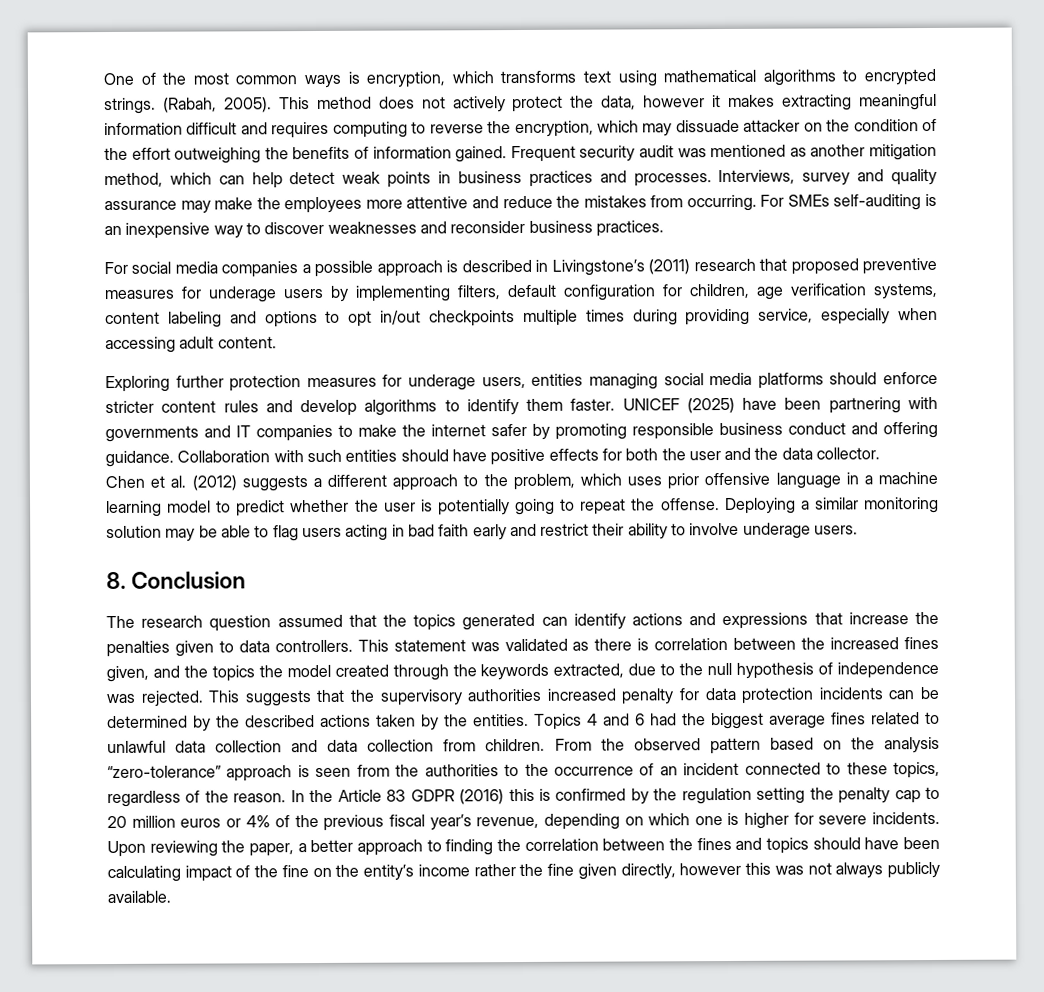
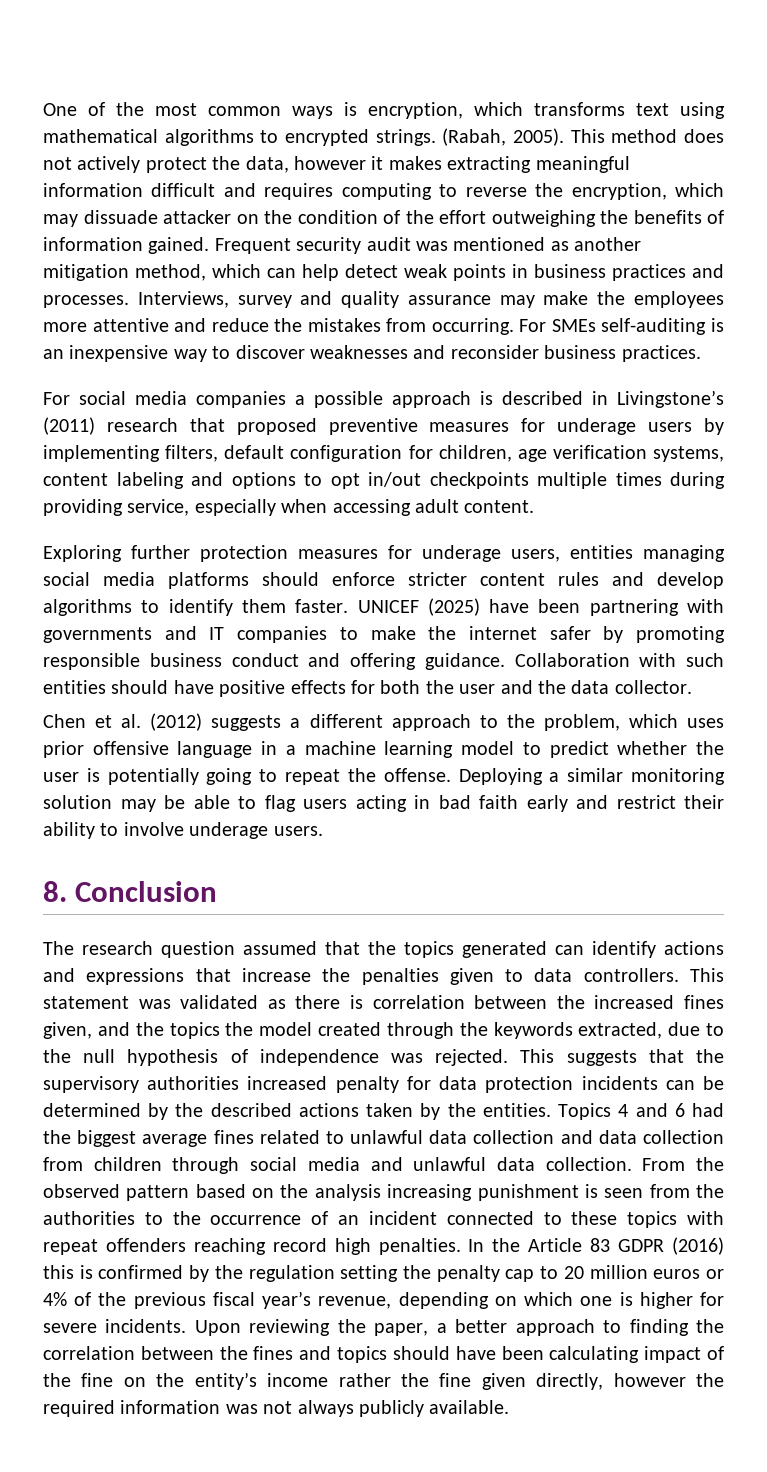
[485,738,546,752] children. -> [93,1157,632,1174] children through social media and unlawful data collection.
[107,765,293,782] “zero-tolerance” approach -> [387,1184,579,1201] increasing punishment
[893,761,940,779] [107,790,287,808] topics, regardless of the reason. -> [627,1211,725,1228] [43,1238,461,1255] topics with repeat offenders reaching record high penalties.
[745,862,772,875] this -> [696,1373,724,1387] [43,1400,221,1417] the required information

